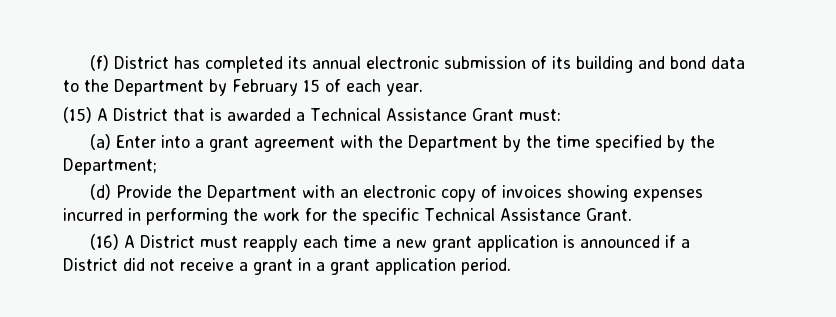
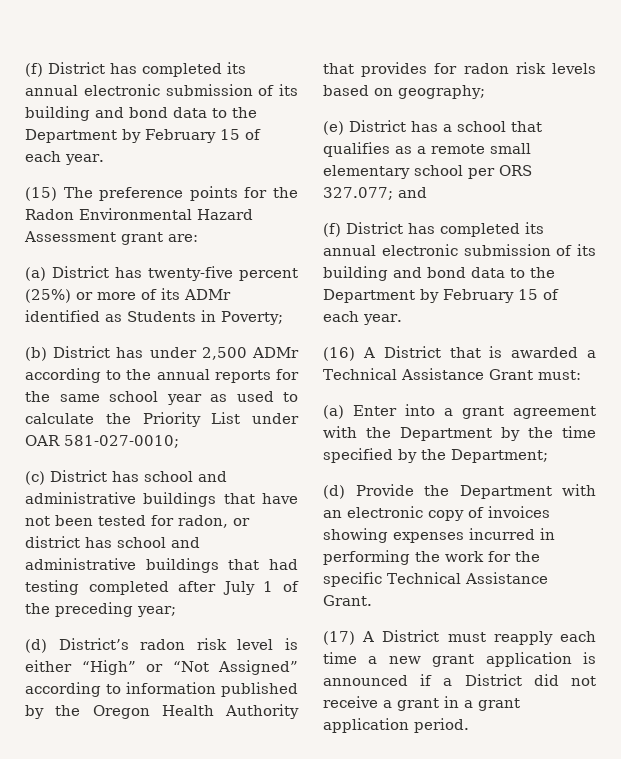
(92, 115) none -> [63,186,298,201] [25,208,253,220] [24,231,198,245] [25,266,298,281] [25,288,231,303] [25,310,283,325] [25,346,299,361] [25,368,299,383] [25,391,298,405] [25,412,299,427] [25,435,179,448] [25,470,227,485] [25,492,298,507] [25,515,250,528] [25,536,200,548] [25,558,298,573] [25,580,299,595] [25,602,176,617] [25,638,298,653] [25,660,298,675] [25,682,298,697] [25,704,299,719] [323,62,596,77] [323,85,485,99] [323,120,542,135] [323,142,531,157] [323,165,532,179] [323,187,427,200] [323,222,544,237] [323,244,596,256] [323,266,555,281] [323,289,559,303] [323,311,402,325] [323,347,355,361] The preference points for the Radon Environmental Hazard Assessment grant are: // (a) District has twenty-five percent (25%) or more of its ADMr identified as Students in Poverty; // (b) District has under 2,500 ADMr according to the annual reports for the same school year as used to calculate the Priority List under OAR 581-027-0010; // (c) District has school and administrative buildings that have not been tested for radon, or district has school and administrative buildings that had testing completed after July 1 of the preceding year; // (d) District’s radon risk level is either “High” or “Not Assigned” according to information published by the Oregon Health Authority that provides for radon risk levels based on geography; // (e) District has a school that qualifies as a remote small elementary school per ORS 327.077; and // (f) District has completed its annual electronic submission of its building and bond data to the Department by February 15 of each year. // (16)
[89,234,119,250] (16) -> [323,631,355,645] (17)

